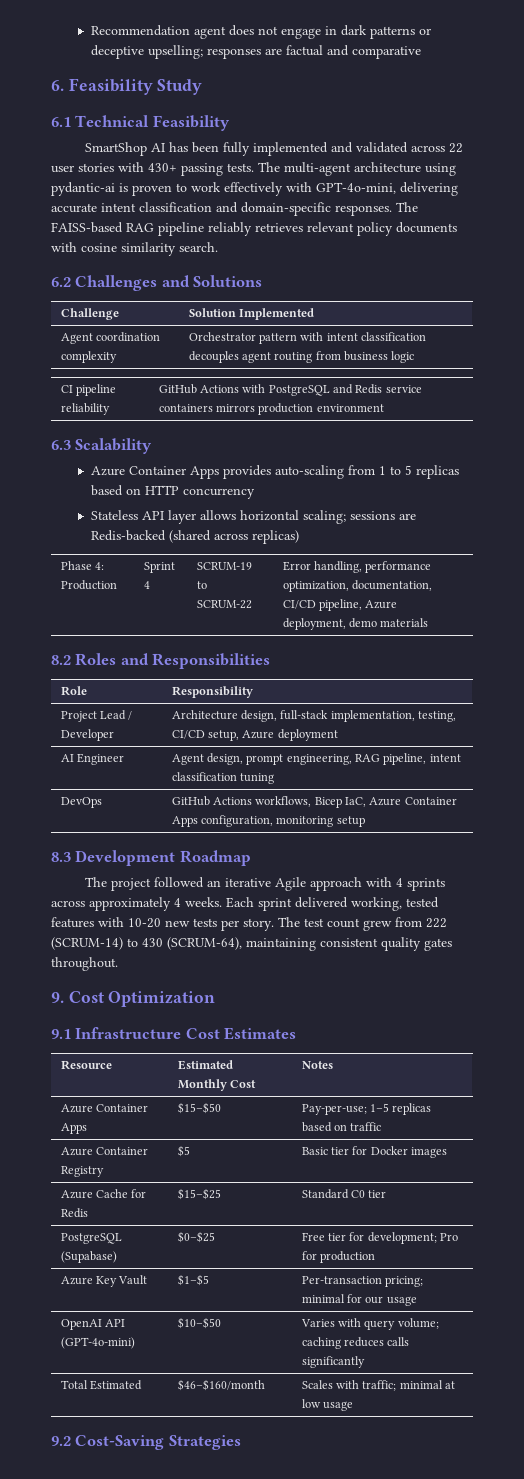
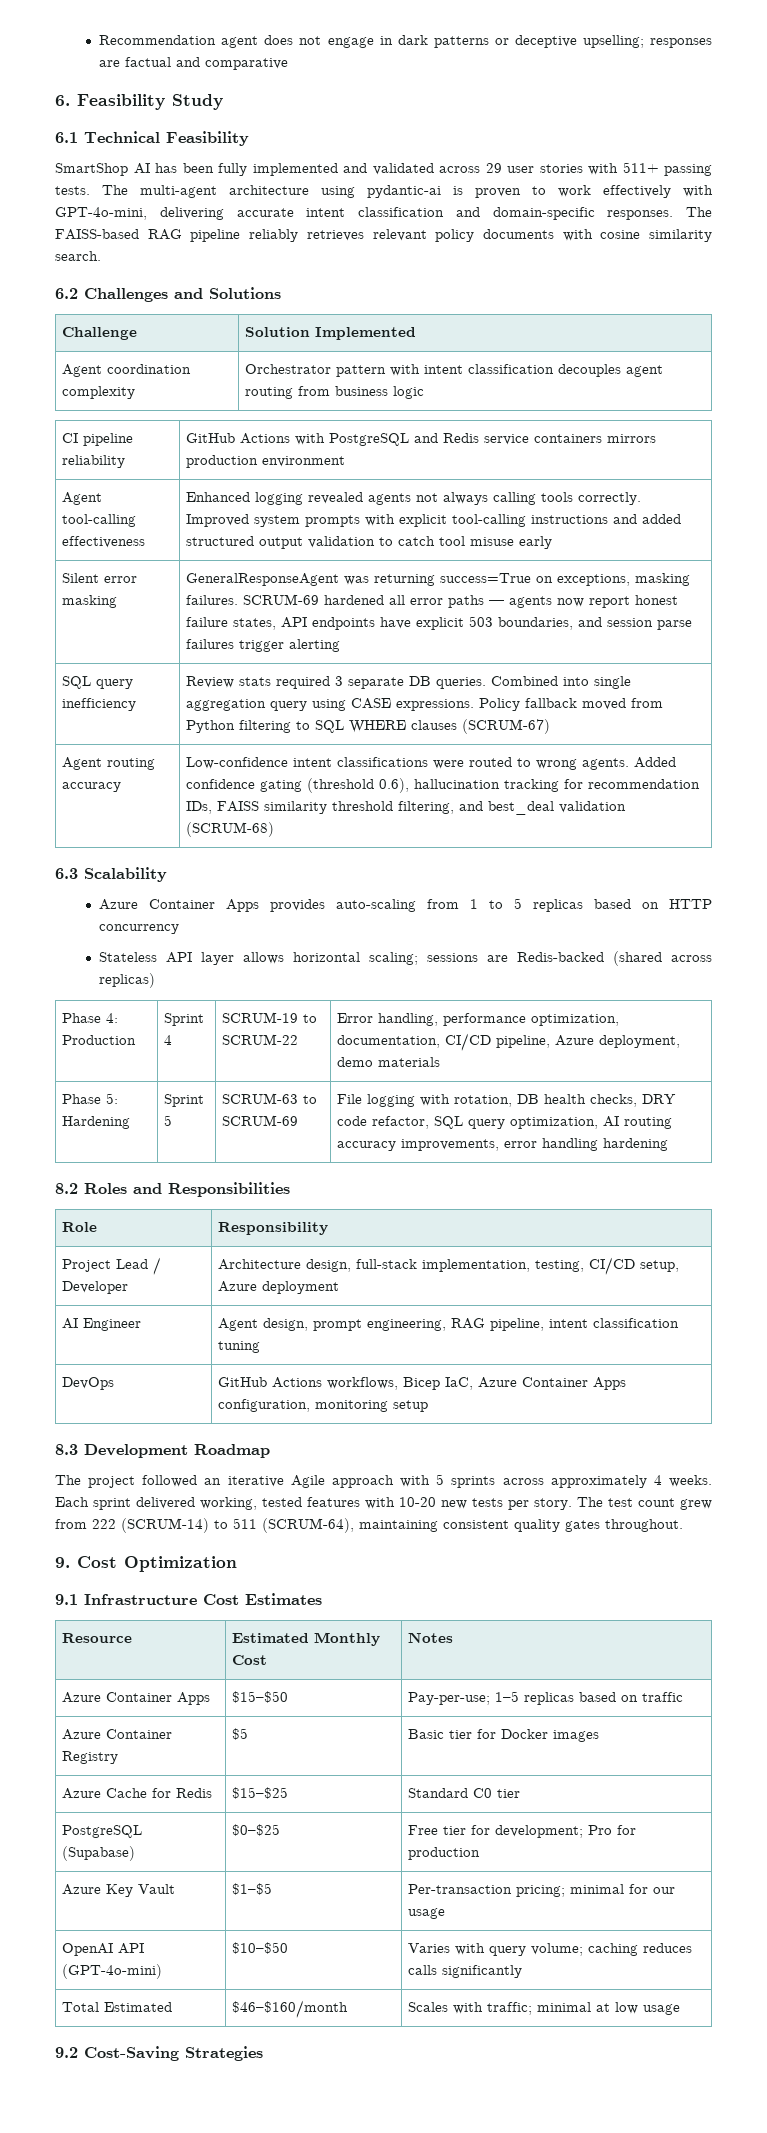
[449,143,464,153] 22 -> [485,163,502,173] 29
[148,163,177,172] 430+ -> [622,162,659,173] 511+
(384, 408) none -> [61,492,102,505] [61,514,136,527] [61,536,145,548] [185,492,641,505] [185,514,681,527] [185,536,552,549] [61,573,137,583] [61,595,117,608] [185,573,690,586] [185,594,678,608] [185,616,692,630] [185,639,340,652] [61,676,133,689] [61,698,136,711] [185,676,631,689] [185,698,663,711] [185,719,550,734] [61,757,155,770] [61,782,121,792] [185,757,676,770] [185,778,700,793] [185,801,626,815] [185,822,274,837] // Agent tool-calling effectiveness | Enhanced logging revealed agents not always calling tools correctly. Improved system prompts with explicit tool-calling instructions and added structured output validation to catch tool misuse early // Silent error masking | GeneralResponseAgent was returning success=True on exceptions, masking failures. SCRUM-69 hardened all error paths — agents now report honest failure states, API endpoints have explicit 503 boundaries, and session parse failures trigger alerting // SQL query inefficiency | Review stats required 3 separate DB queries. Combined into single aggregation query using CASE expressions. Policy fallback moved from Python filtering to SQL WHERE clauses (SCRUM-67) // Agent routing accuracy | Low-confidence intent classifications were routed to wrong agents. Added confidence gating (threshold 0.6), hallucination tracking for recommendation IDs, FAISS similarity threshold filtering, and best_deal validation (SCRUM-68)
(429, 622) none -> [61,1093,118,1104] [61,1116,130,1129] [163,1094,204,1107] [163,1115,172,1126] [221,1093,317,1104] [221,1115,298,1126] [336,1094,676,1107] [336,1116,672,1129] [336,1138,668,1151] // Phase 5: Hardening | Sprint 5 | SCRUM-63 to SCRUM-69 | File logging with rotation, DB health checks, DRY code refactor, SQL query optimization, AI routing accuracy improvements, error handling hardening
[396,878,404,887] 4 -> [436,1474,445,1485] 5
[142,938,163,947] 430 -> [233,1518,257,1529] 511

